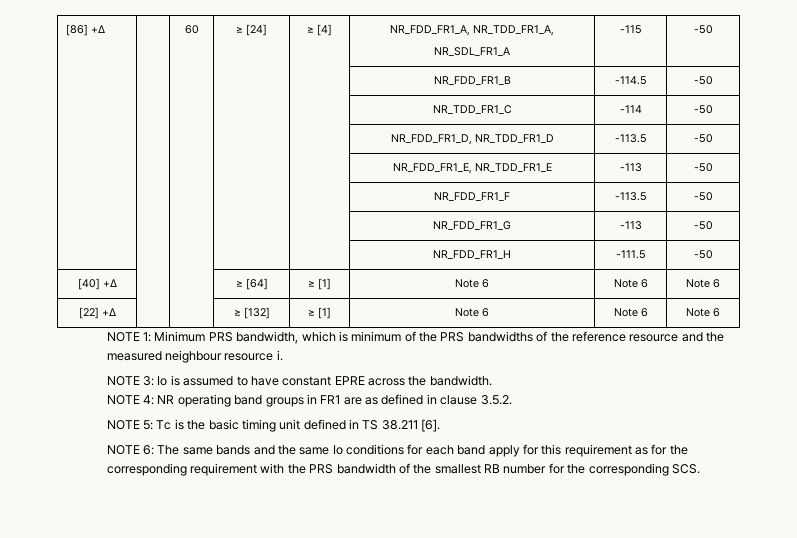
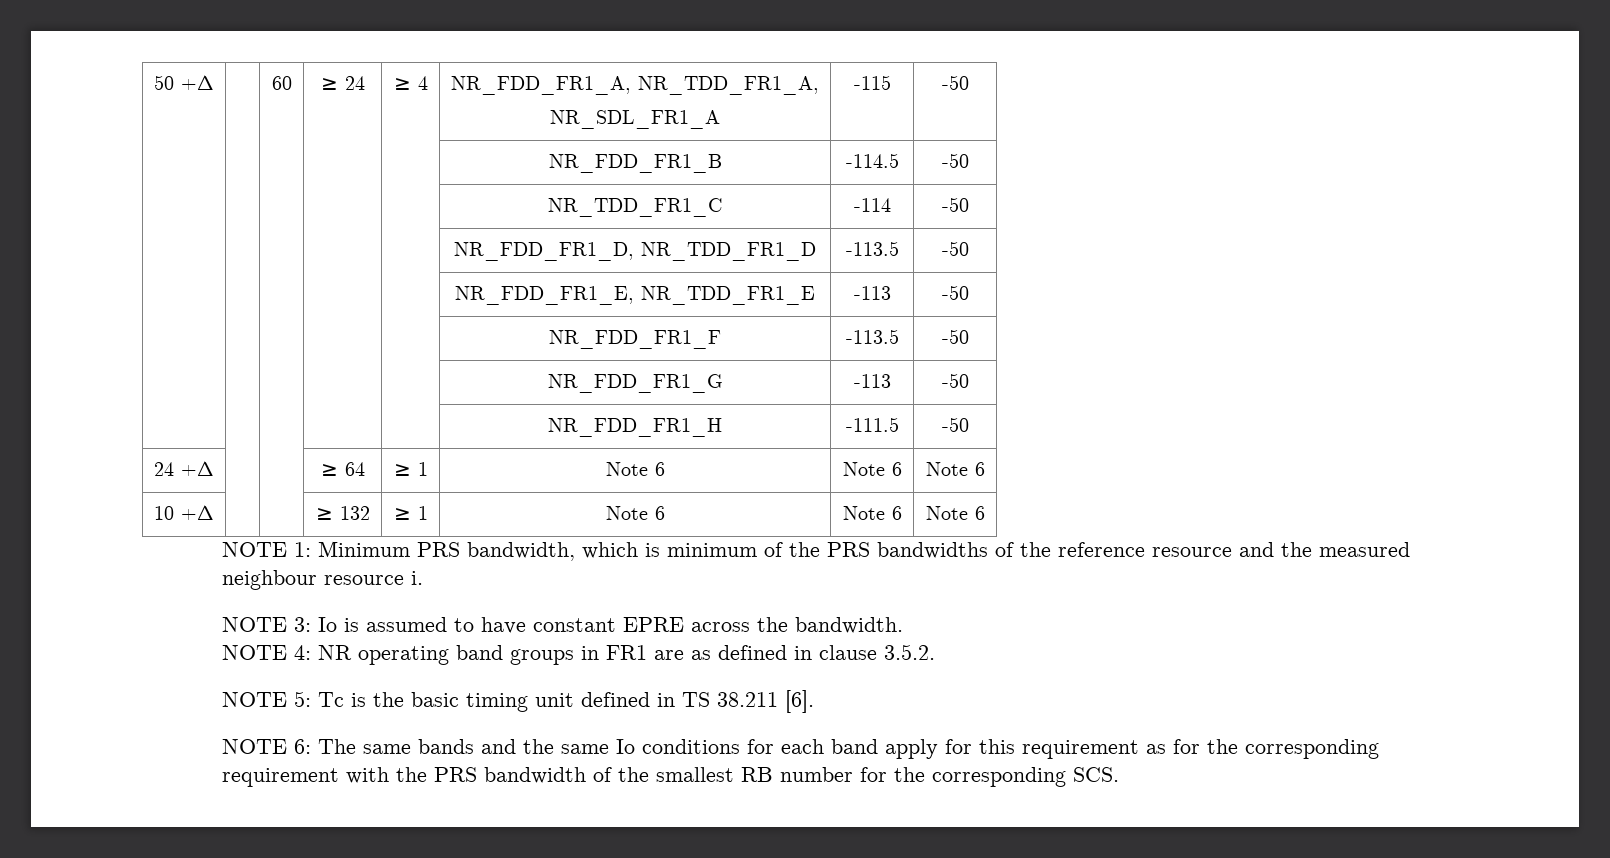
[66,24,89,36] [86] -> [153,75,174,90] 50
[246,24,267,36] [307,24,332,36] [24] | ≥ [4] -> [344,76,365,90] [393,76,428,90] 24 | ≥ 4
[77,278,117,290] [235,278,268,290] [308,278,331,290] [455,279,489,288] [613,279,648,288] [686,279,720,288] [78,307,116,319] [233,307,270,319] [308,307,331,319] [40] +Δ | | | ≥ [64] | ≥ [1] | Note 6 | Note 6 | Note 6 // [22] +Δ | | | ≥ [132] | ≥ [1] -> [154,461,214,476] [320,462,365,476] [393,462,428,476] [605,462,665,476] [842,462,902,476] [925,462,985,476] [154,505,214,520] [315,506,370,520] [393,506,428,520] 24 +Δ | | | ≥ 64 | ≥ 1 | Note 6 | Note 6 | Note 6 // 10 +Δ | | | ≥ 132 | ≥ 1

